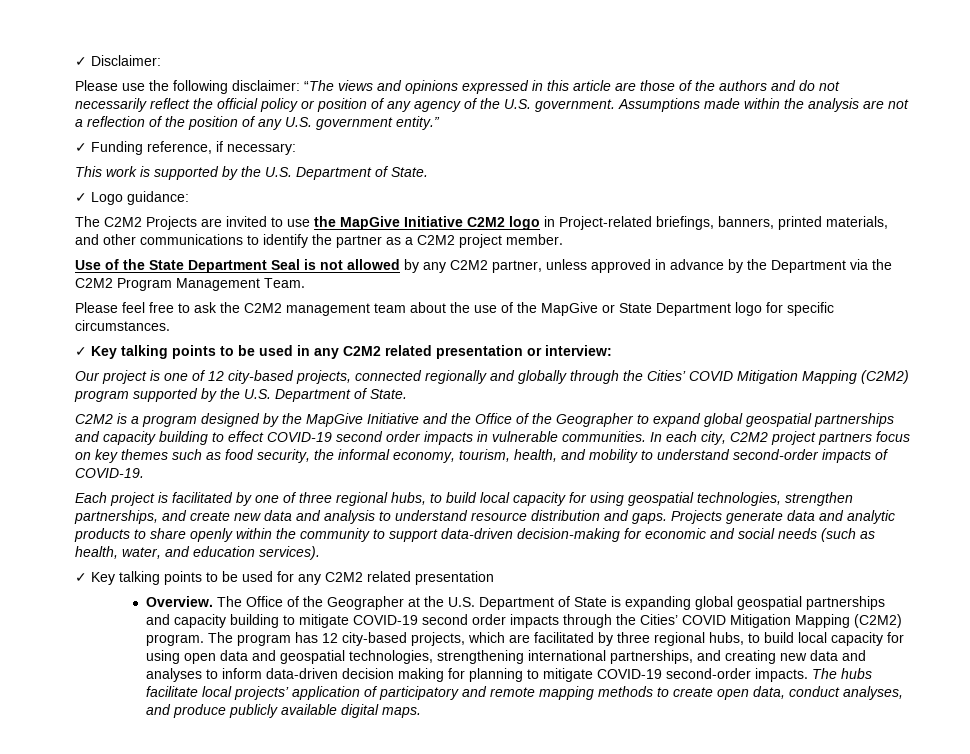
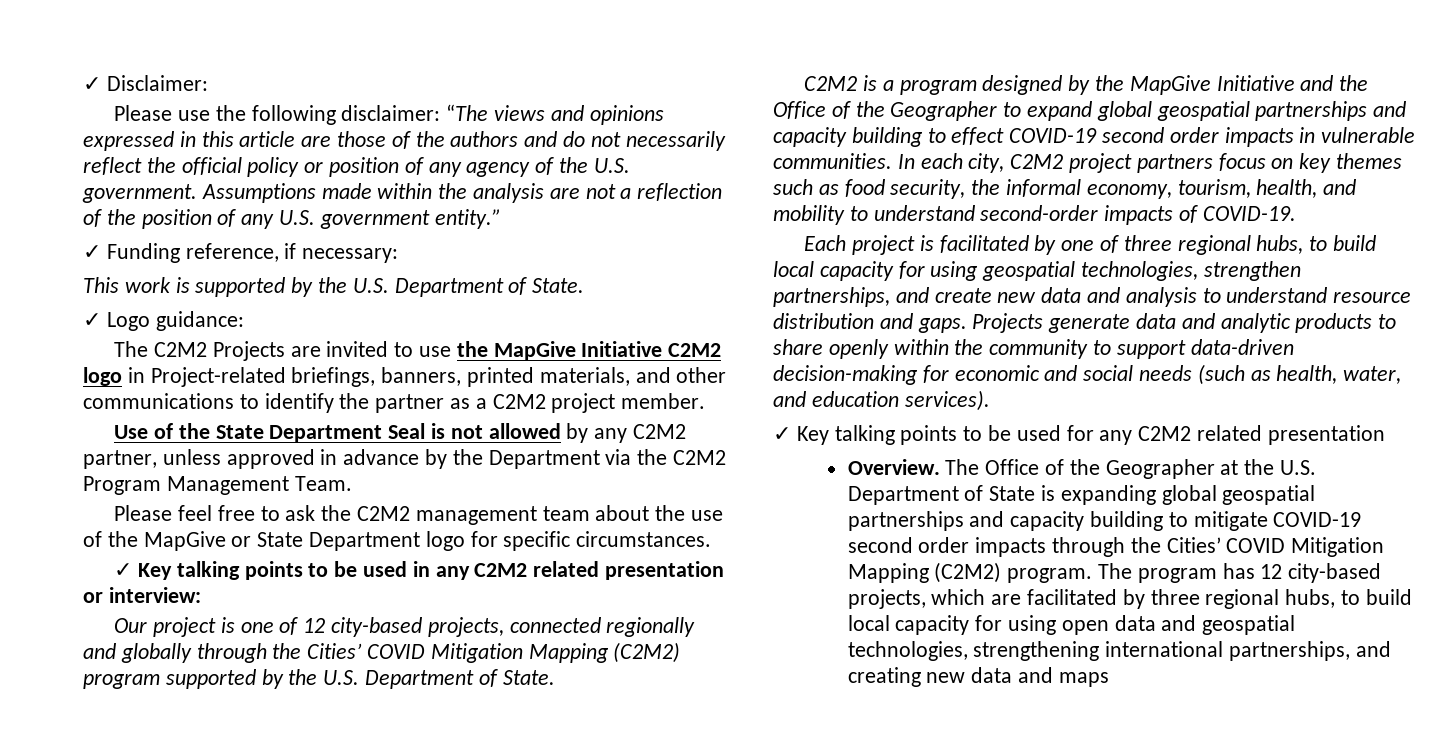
[145,668,872,682] [145,686,903,700] [145,704,421,718] analyses to inform data-driven decision making for planning to mitigate COVID-19 second-order impacts. The hubs facilitate local projects’ application of participatory and remote mapping methods to create open data, conduct analyses, and produce publicly available digital maps. -> [1058,672,1109,687] maps

